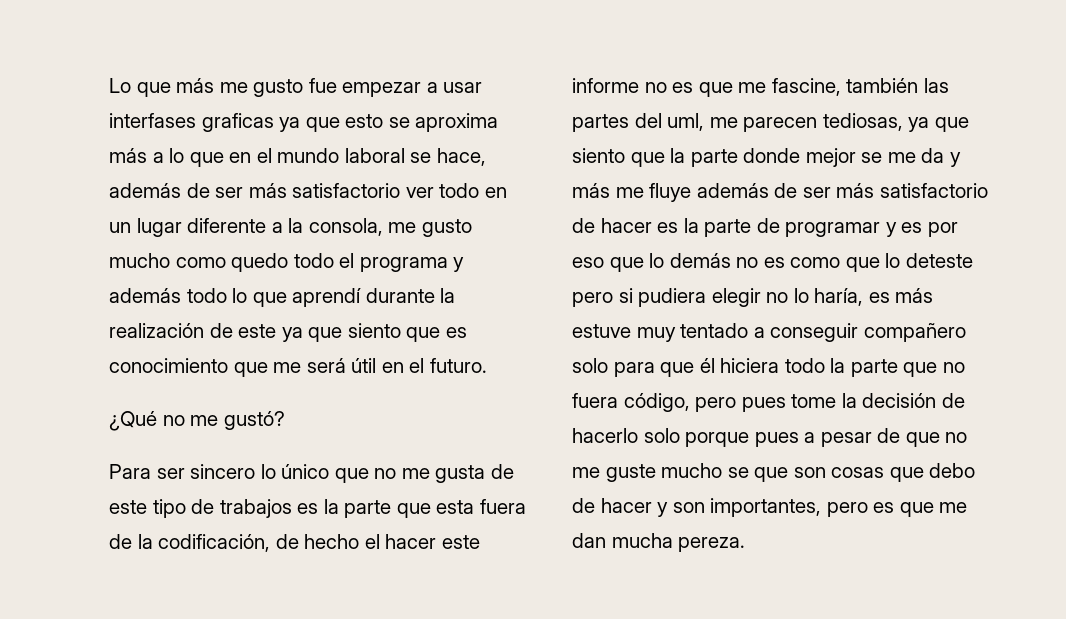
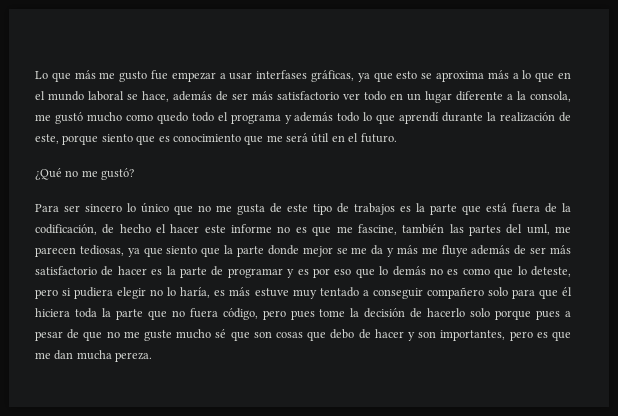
[201,113,274,132] graficas -> [311,70,355,82] gráficas,
[421,219,472,237] gusto -> [54,112,83,124] gustó
[238,324,343,342] este ya que -> [35,134,99,145] este, porque
[436,500,475,514] esta -> [486,203,507,212] está
[905,253,973,268] deteste -> [530,266,571,277] deteste,
[784,358,825,373] todo -> [74,308,97,318] toda
[727,467,749,478] se -> [215,329,227,338] sé

